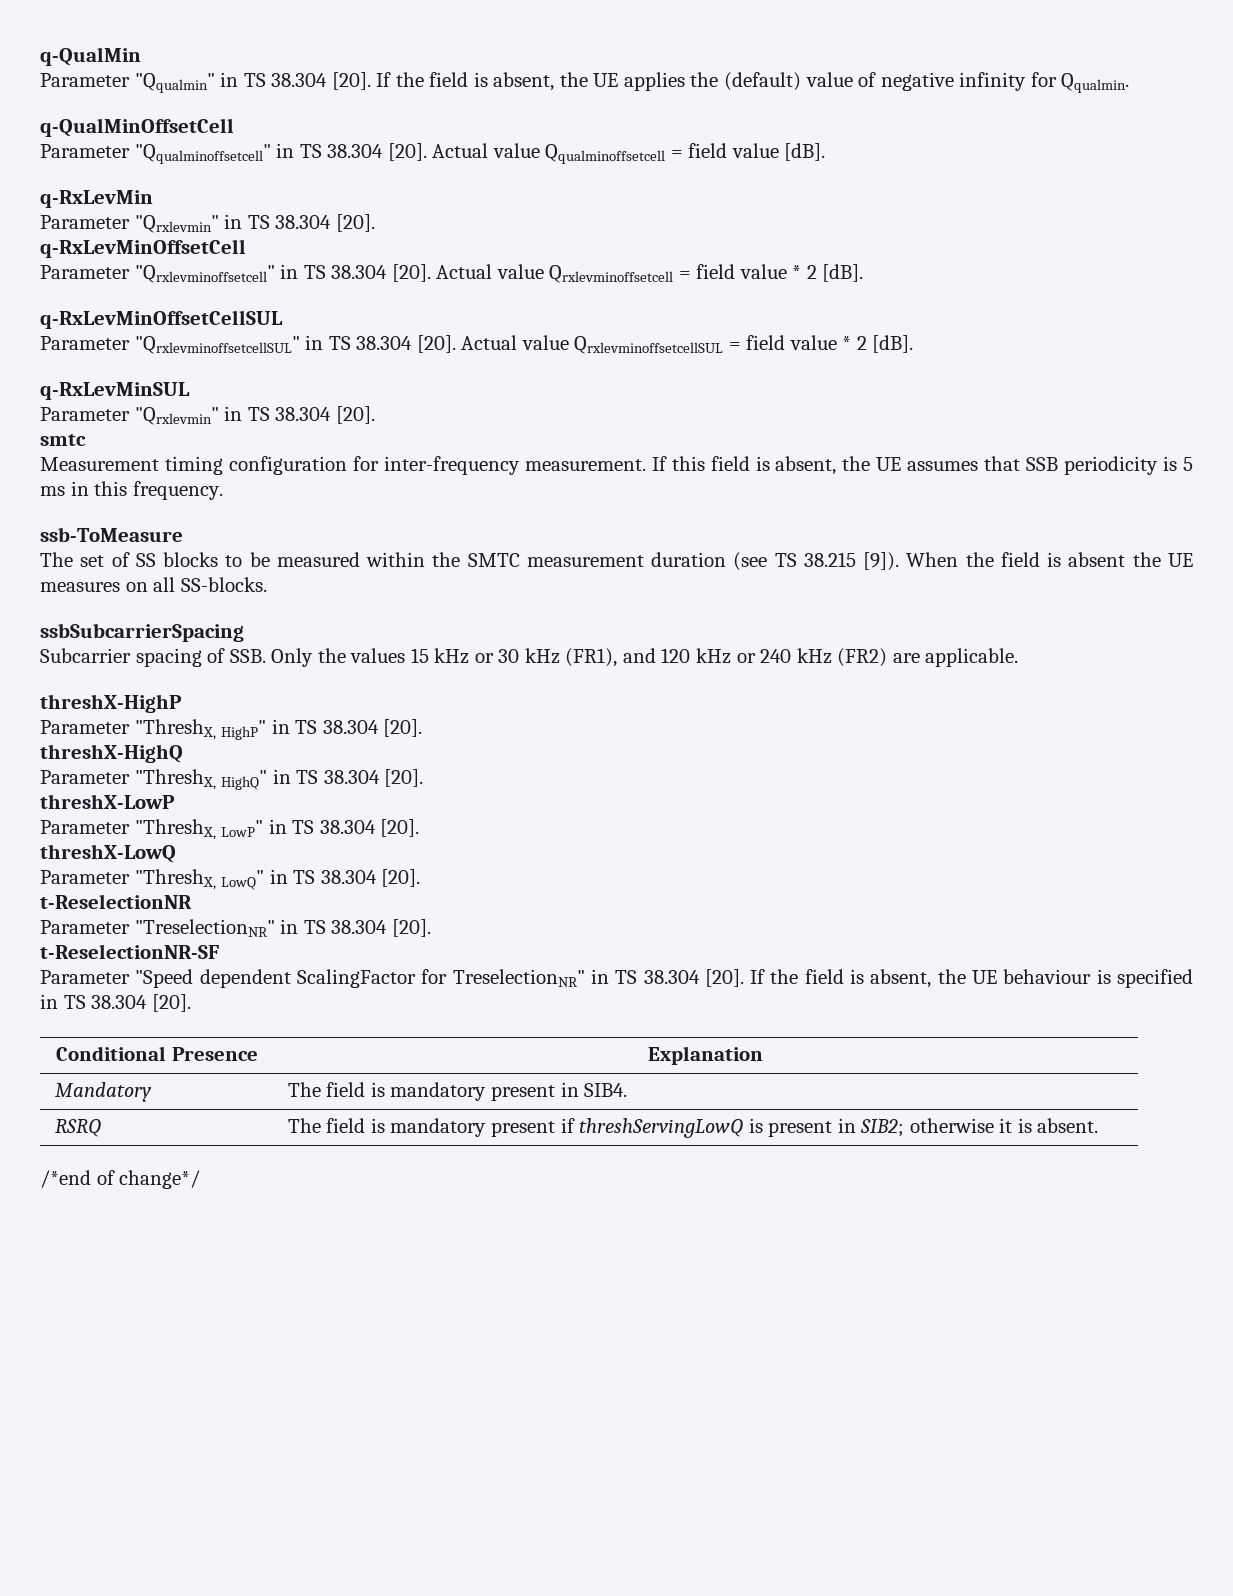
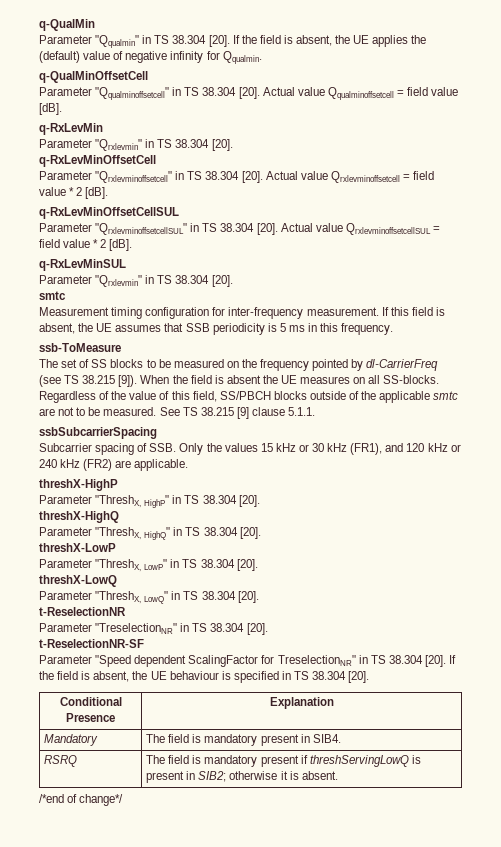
[366,552,727,567] within the SMTC measurement duration -> [226,359,439,371] on the frequency pointed by dl-CarrierFreq
(267, 584) none -> [39,391,459,403] [39,407,316,419] Regardless of the value of this field, SS/PBCH blocks outside of the applicable smtc are not to be measured. See TS 38.215 [9] clause 5.1.1.

